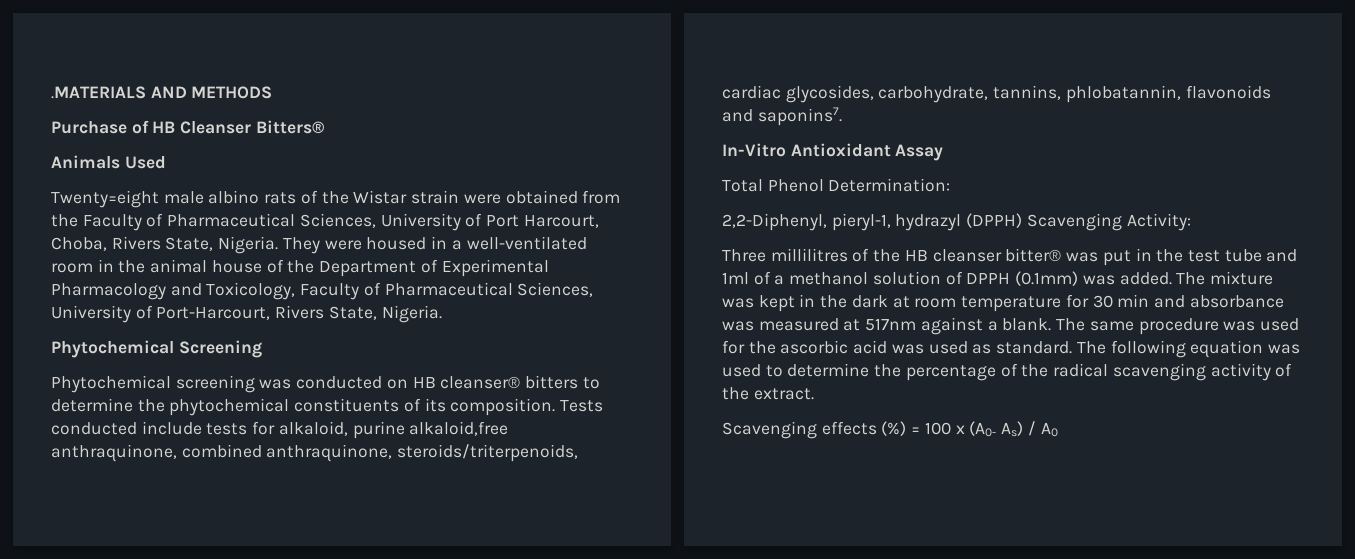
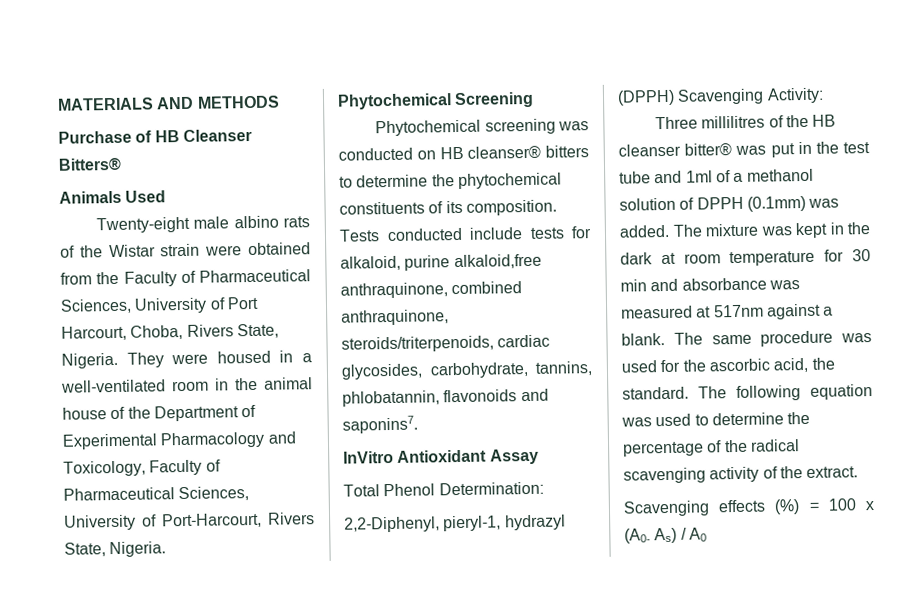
[51,86,146,99] .MATERIALS -> [57,97,154,111] MATERIALS
[51,190,159,208] Twenty=eight -> [96,216,191,234] Twenty-eight
[722,143,786,157] In-Vitro -> [343,450,394,464] InVitro
[853,340,992,354] acid was used as -> [773,357,835,373] acid, the

